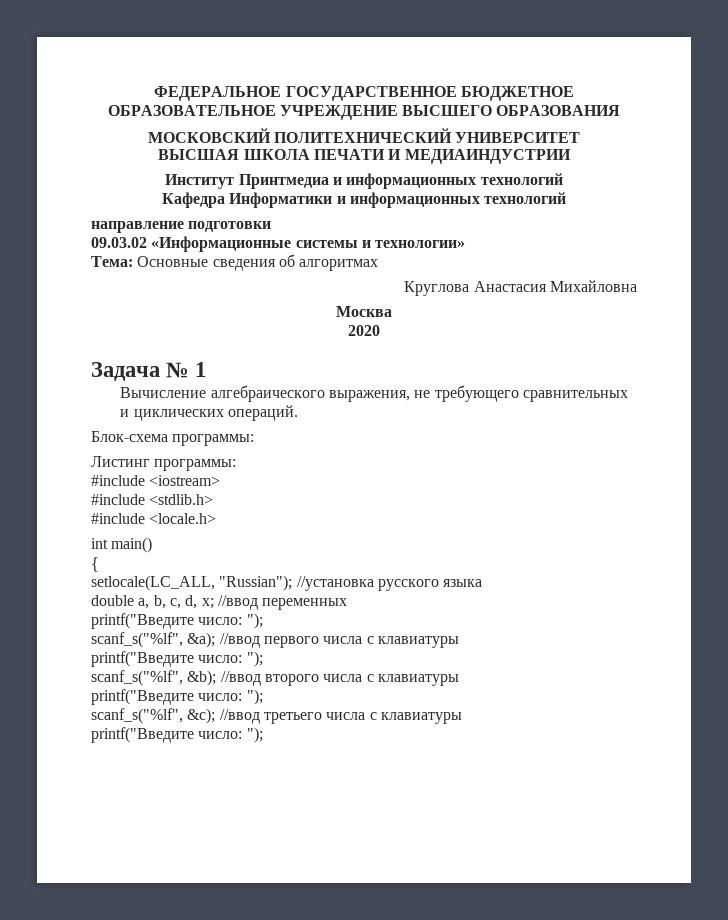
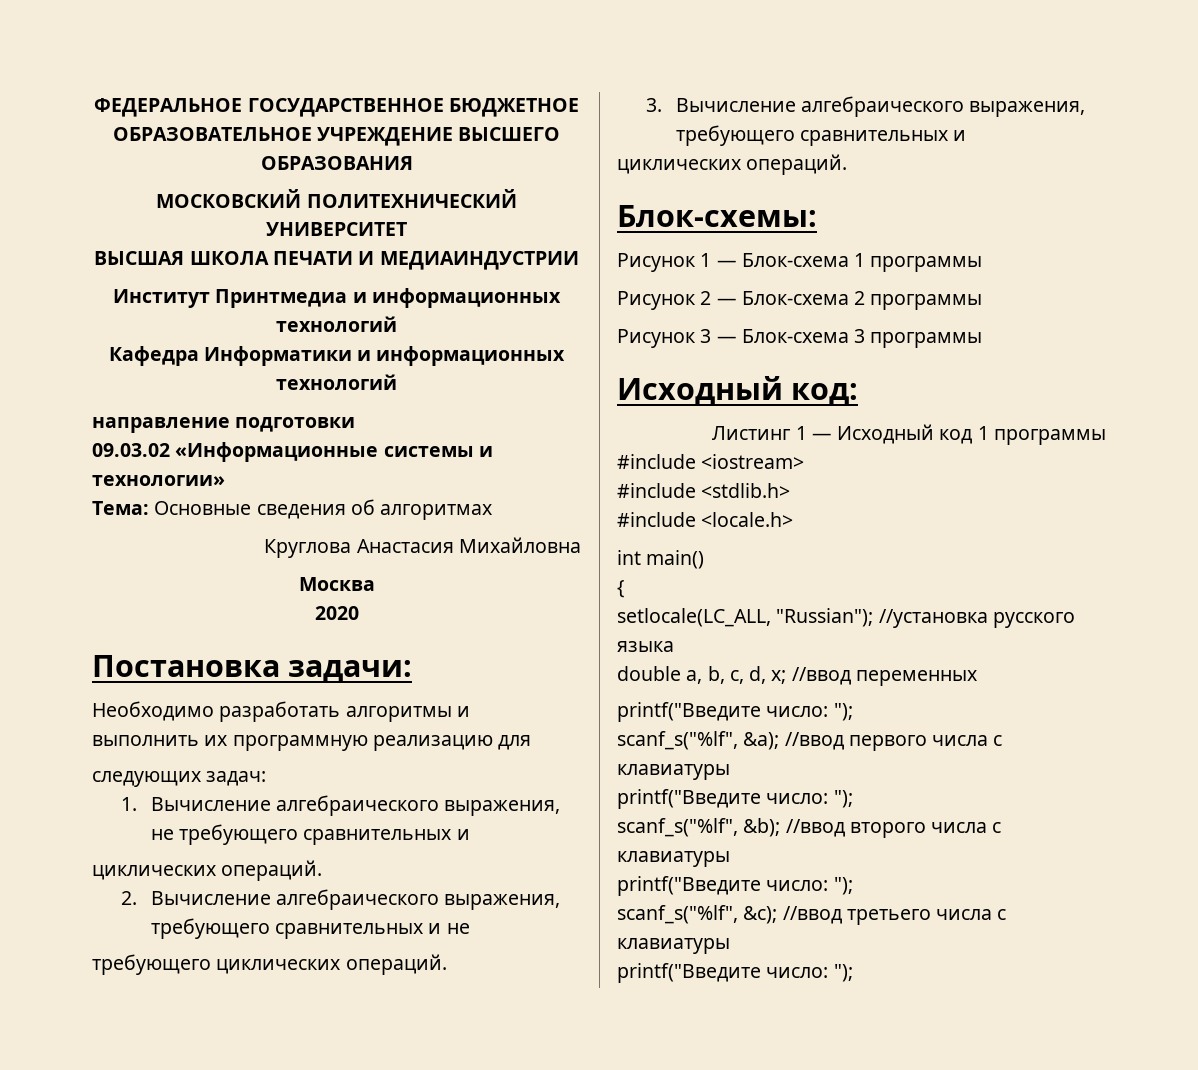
[91,362,207,381] Задача № 1 // -> [92,655,413,683] [92,701,470,722] [92,735,532,751] [92,771,267,787] [121,797,138,811] Постановка задачи: // Необходимо разработать алгоритмы и выполнить их программную реализацию для // следующих задач: // 1.
[133,405,298,421] [91,431,255,446] [91,456,237,471] циклических операций. // Блок-схема программы: // Листинг программы: -> [92,860,323,881] [121,889,561,910] [150,918,470,939] [92,954,447,975] [646,96,1086,117] [675,125,967,146] [617,154,848,175] [617,205,817,227] [617,253,983,272] [617,291,983,310] [617,329,983,348] [617,376,859,406] [712,424,1106,445] // циклических операций. // 2. Вычисление алгебраического выражения, требующего сравнительных и не // требующего циклических операций. // 3. Вычисление алгебраического выражения, требующего сравнительных и // циклических операций. // Блок-схемы: // Рисунок 1 — Блок-схема 1 программы // Рисунок 2 — Блок-схема 2 программы // Рисунок 3 — Блок-схема 3 программы // Исходный код: // Листинг 1 — Исходный код 1 программы

